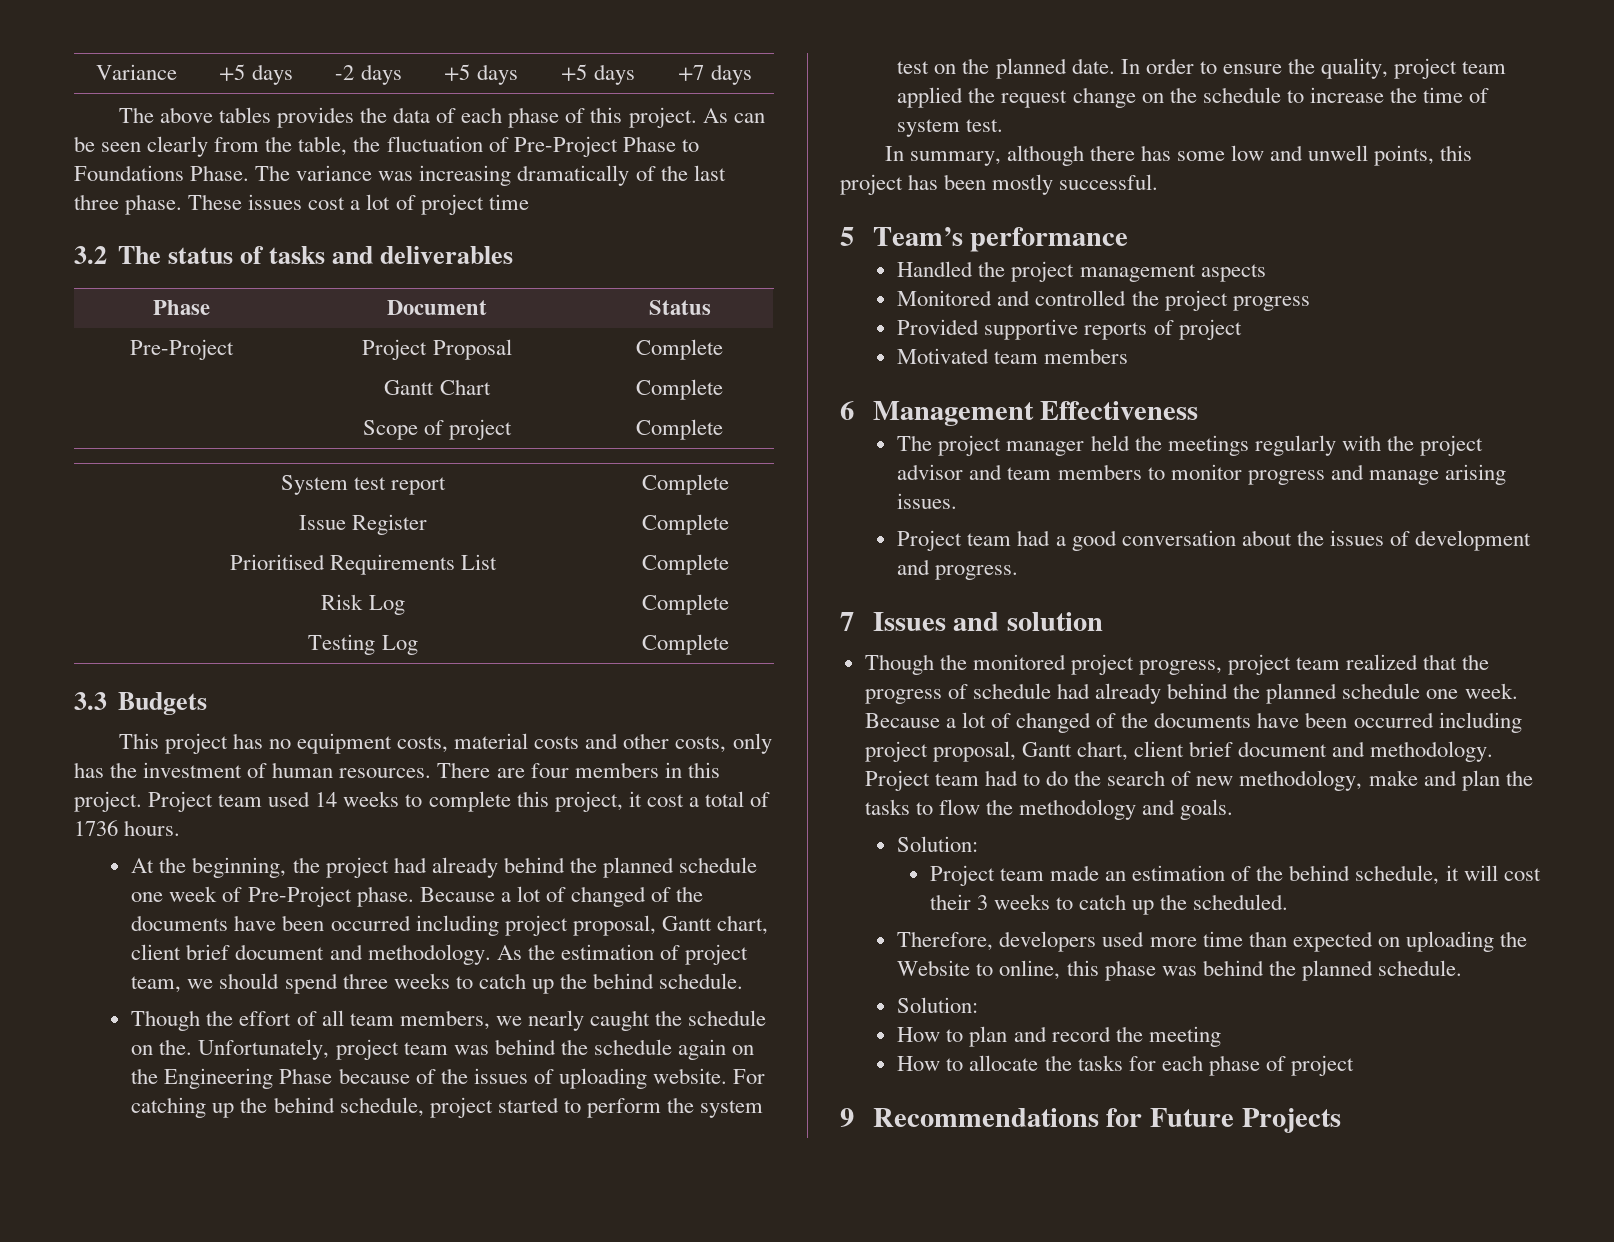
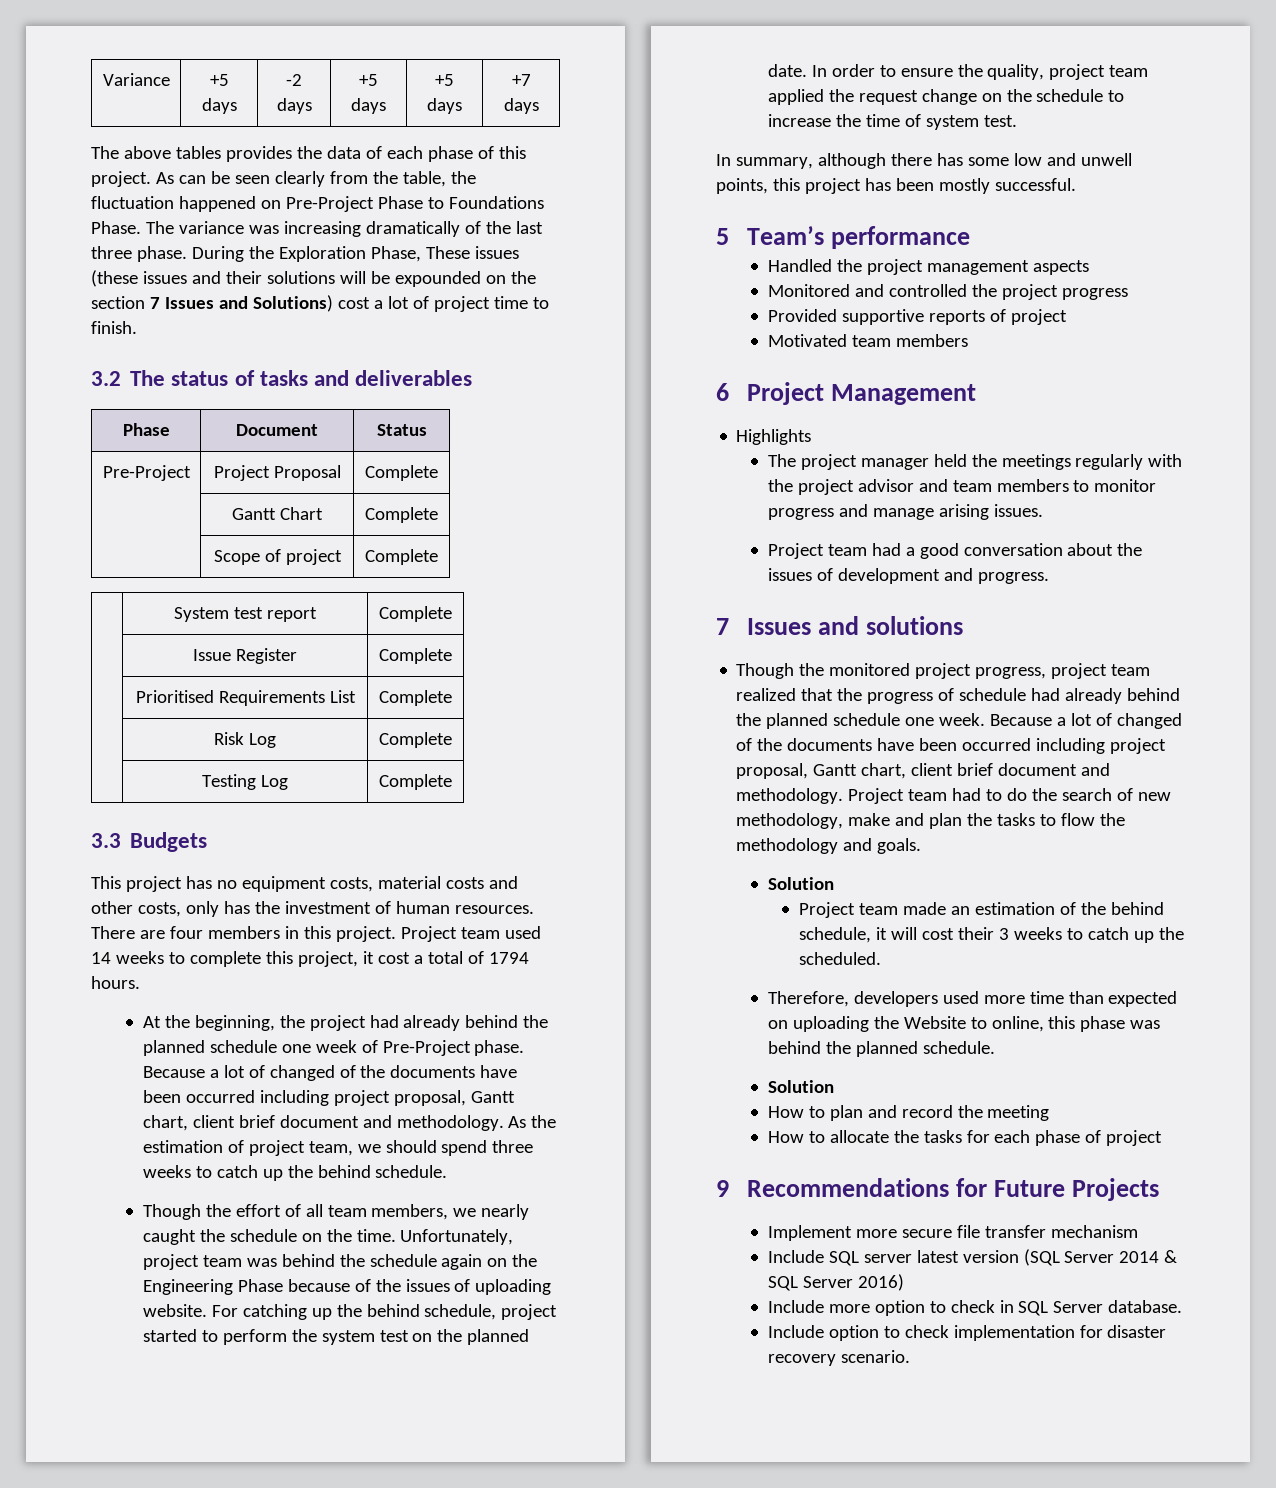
[488,137,509,152] of -> [178,196,281,212] happened on
[188,194,303,210] These issues -> [191,246,519,262] [91,270,536,287] [91,295,333,312] During the Exploration Phase, These issues (these issues and their solutions will be expounded on the section 7 Issues and Solutions)
(529, 202) none -> [532,297,549,309] [91,321,137,334] to finish.
[74,820,118,836] 1736 -> [488,952,529,964] 1794
[159,1039,193,1055] the. -> [326,1229,396,1242] the time.
(854, 410) none -> [747,382,825,405] Project
[1040,401,1199,420] Effectiveness -> [736,429,812,445] // Highlights
[1006,612,1103,631] solution -> [866,616,964,635] solutions
[897,836,979,852] Solution: -> [767,877,834,890] Solution
[897,997,979,1013] Solution: -> [767,1080,834,1093] Solution
(1341, 1120) none -> [767,1225,1138,1241] [767,1249,1178,1266] [767,1274,904,1291] [767,1300,1183,1316] [767,1325,1167,1341] [767,1350,910,1366] // Implement more secure file transfer mechanism // Include SQL server latest version (SQL Server 2014 & SQL Server 2016) // Include more option to check in SQL Server database. // Include option to check implementation for disaster recovery scenario.

